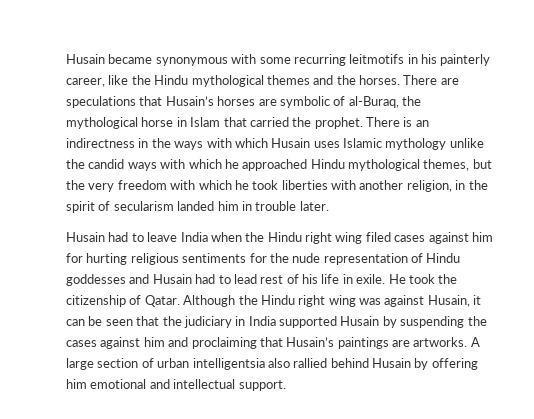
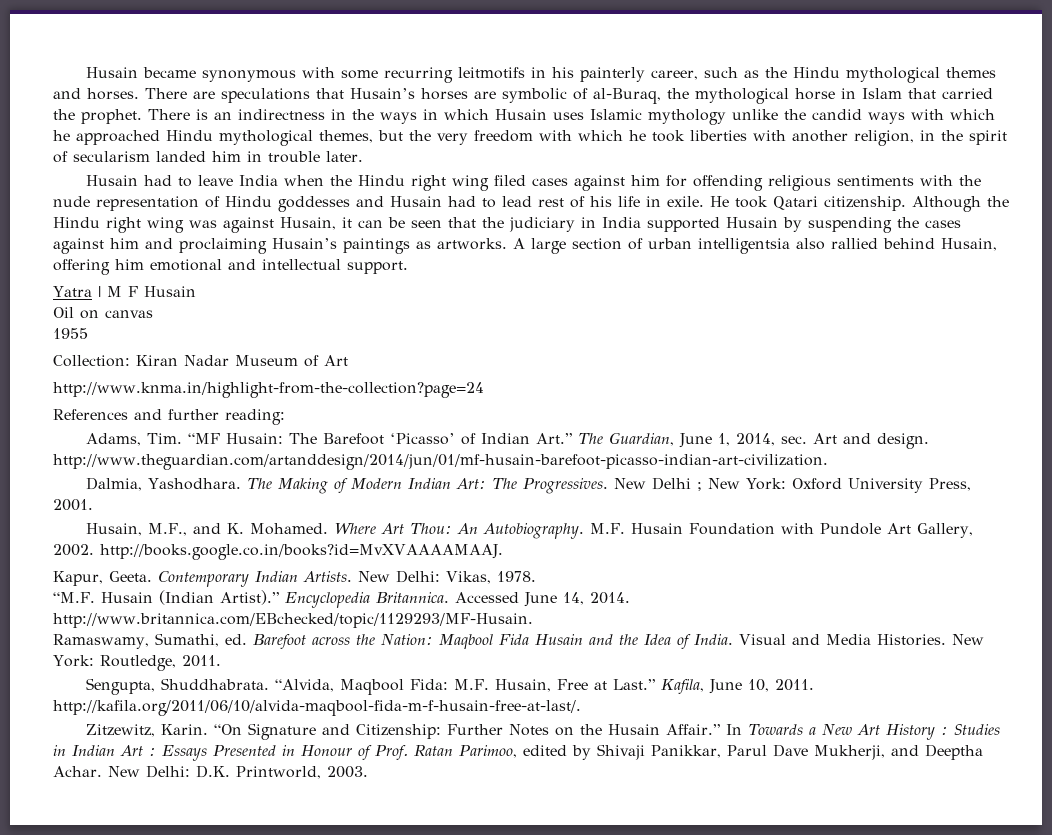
[108,75,129,85] like -> [703,67,759,78] such as
[336,75,356,85] the -> (81, 93) none
[206,138,232,148] with -> [423,109,438,120] in
[86,253,128,265] hurting -> [692,175,763,191] offending
[249,253,267,263] for -> [919,175,953,186] with
[438,274,458,284] [66,295,180,307] the citizenship of Qatar. -> [773,196,906,211] Qatari citizenship.
[259,337,283,347] that -> (267, 246) none
[392,340,410,347] are -> [416,241,431,249] as
[372,358,429,370] Husain by -> [941,238,997,251] Husain,
(286, 385) none -> [53,286,196,297] [53,307,153,319] [53,328,88,339] [53,355,348,367] [53,382,484,398] [53,409,285,425] [85,432,929,449] [53,454,828,470] [85,477,972,494] [53,499,93,511] [85,523,974,539] [53,544,503,560] [53,570,536,587] [53,590,630,608] [53,613,533,628] [53,633,984,649] [53,655,221,671] [85,678,814,695] [53,700,581,716] [85,723,1001,740] [53,744,983,761] [53,765,368,779] // Yatra | M F Husain // Oil on canvas // 1955 // Collection: Kiran Nadar Museum of Art // http://www.knma.in/highlight-from-the-collection?page=24 // References and further reading: // Adams, Tim. “MF Husain: The Barefoot ‘Picasso’ of Indian Art.” The Guardian, June 1, 2014, sec. Art and design. http://www.theguardian.com/artanddesign/2014/jun/01/mf-husain-barefoot-picasso-indian-art-civilization. // Dalmia, Yashodhara. The Making of Modern Indian Art: The Progressives. New Delhi ; New York: Oxford University Press, 2001. // Husain, M.F., and K. Mohamed. Where Art Thou: An Autobiography. M.F. Husain Foundation with Pundole Art Gallery, 2002. http://books.google.co.in/books?id=MvXVAAAAMAAJ. // Kapur, Geeta. Contemporary Indian Artists. New Delhi: Vikas, 1978. // “M.F. Husain (Indian Artist).” Encyclopedia Britannica. Accessed June 14, 2014. http://www.britannica.com/EBchecked/topic/1129293/MF-Husain. // Ramaswamy, Sumathi, ed. Barefoot across the Nation: Maqbool Fida Husain and the Idea of India. Visual and Media Histories. New York: Routledge, 2011. // Sengupta, Shuddhabrata. “Alvida, Maqbool Fida: M.F. Husain, Free at Last.” Kafila, June 10, 2011. http://kafila.org/2011/06/10/alvida-maqbool-fida-m-f-husain-free-at-last/. // Zitzewitz, Karin. “On Signature and Citizenship: Further Notes on the Husain Affair.” In Towards a New Art History : Studies in Indian Art : Essays Presented in Honour of Prof. Ratan Parimoo, edited by Shivaji Panikkar, Parul Dave Mukherji, and Deeptha Achar. New Delhi: D.K. Printworld, 2003.

